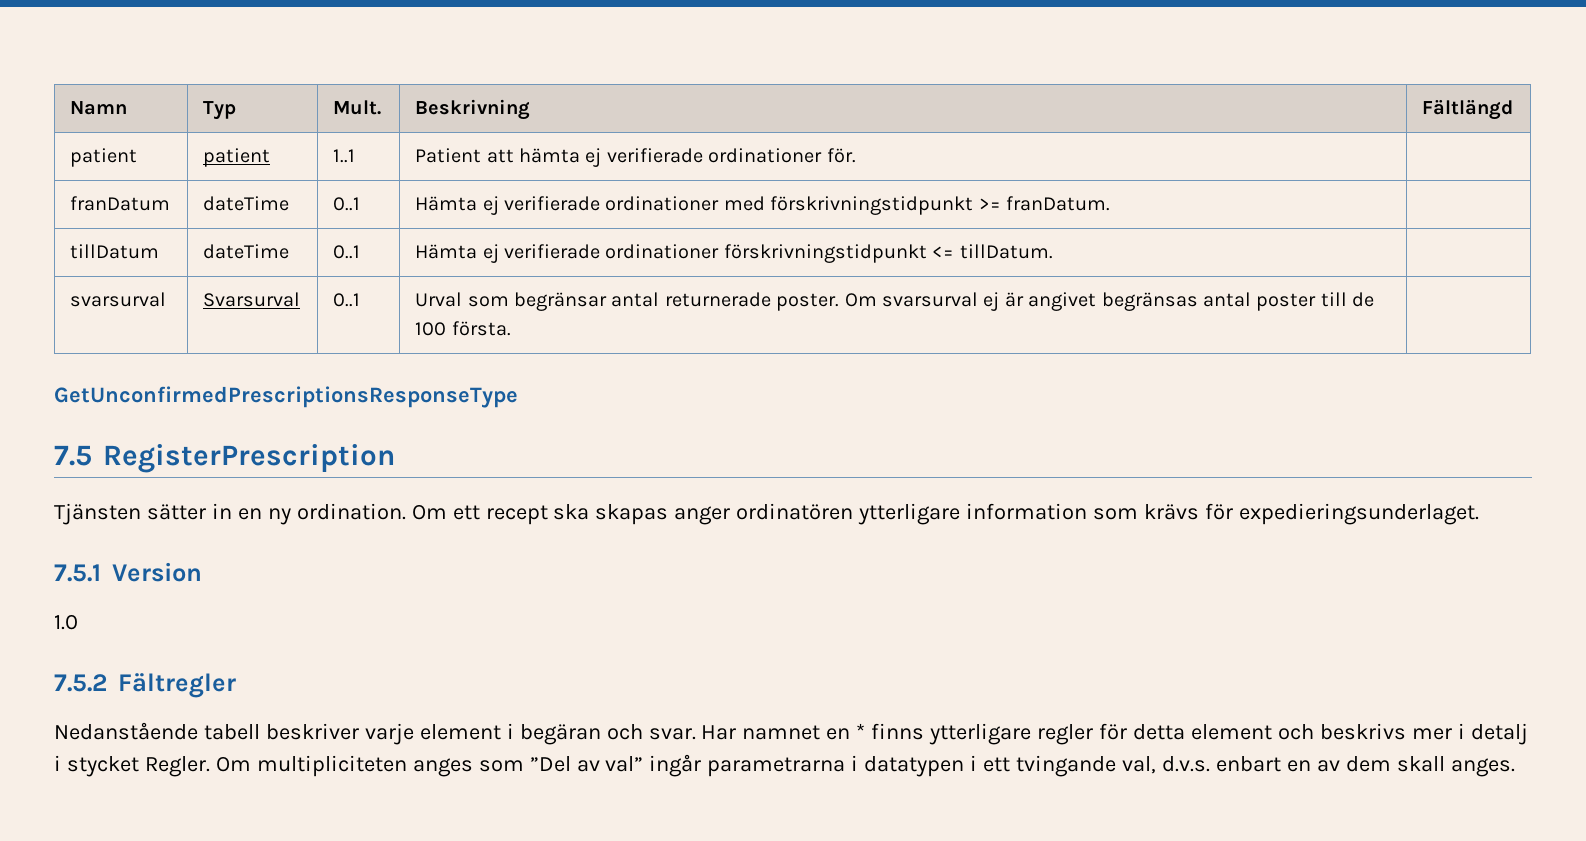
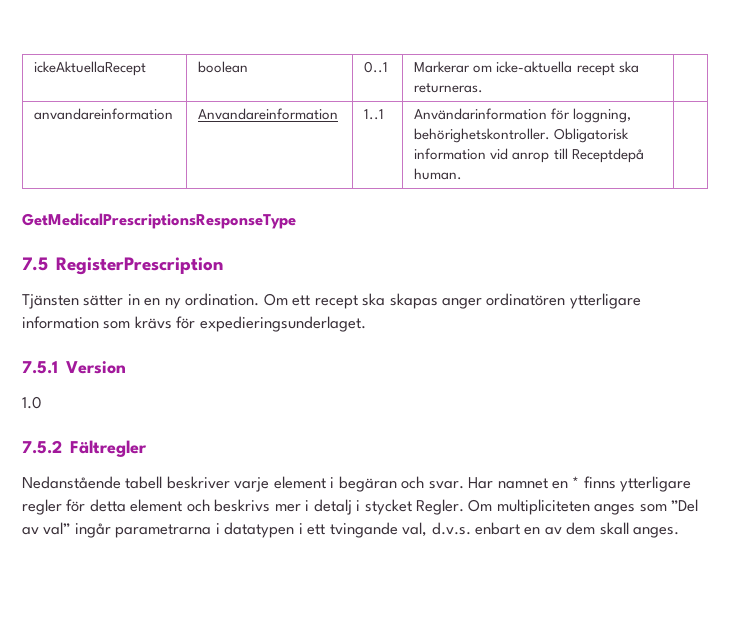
[70,101,128,115] [203,101,237,120] [333,100,382,115] [415,99,531,120] [1422,99,1514,120] [70,148,138,167] [203,148,271,167] [333,149,356,163] [415,148,856,167] [70,196,171,211] [203,196,290,211] [333,197,361,211] [415,196,1110,215] [70,244,160,259] [203,244,290,259] [333,245,361,259] [415,244,1053,263] [70,292,167,307] [203,292,301,307] [333,293,361,307] [415,292,1375,311] [415,321,511,336] [54,386,518,408] Namn | Typ | Mult. | Beskrivning | Fältlängd // patient | patient | 1..1 | Patient att hämta ej verifierade ordinationer för. | // franDatum | dateTime | 0..1 | Hämta ej verifierade ordinationer med förskrivningstidpunkt >= franDatum. | // tillDatum | dateTime | 0..1 | Hämta ej verifierade ordinationer förskrivningstidpunkt <= tillDatum. | // svarsurval | Svarsurval | 0..1 | Urval som begränsar antal returnerade poster. Om svarsurval ej är angivet begränsas antal poster till de 100 första. | // GetUnconfirmedPrescriptionsResponseType -> [34,61,147,76] [198,61,249,73] [364,61,389,73] [414,61,639,76] [414,83,484,93] [34,108,174,120] [198,108,339,120] [364,109,385,120] [414,108,632,123] [414,128,630,143] [414,148,644,163] [414,168,463,180] [22,213,296,229] ickeAktuellaRecept | boolean | 0..1 | Markerar om icke-aktuella recept ska returneras. | // anvandareinformation | Anvandareinformation | 1..1 | Användarinformation för loggning, behörighetskontroller. Obligatorisk information vid anrop till Receptdepå human. | // GetMedicalPrescriptionsResponseType

